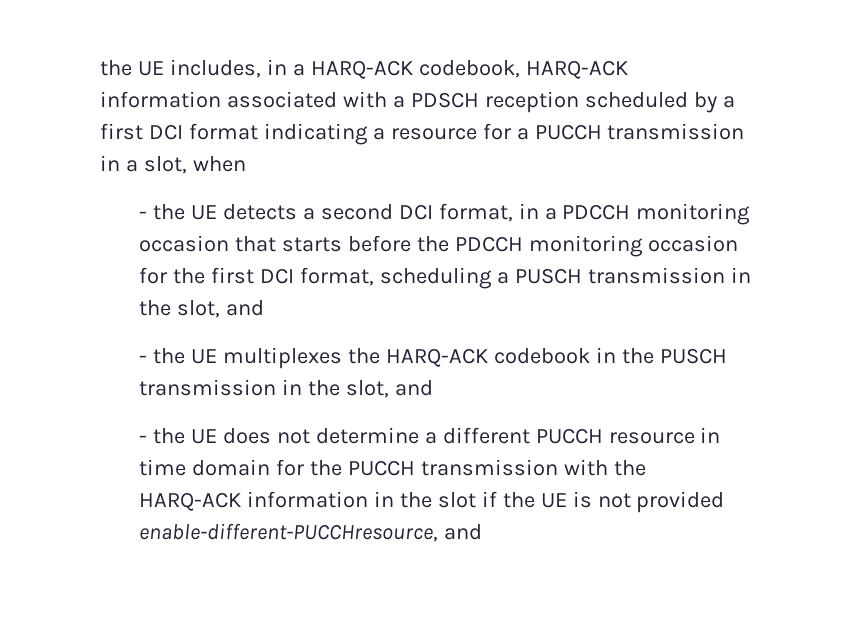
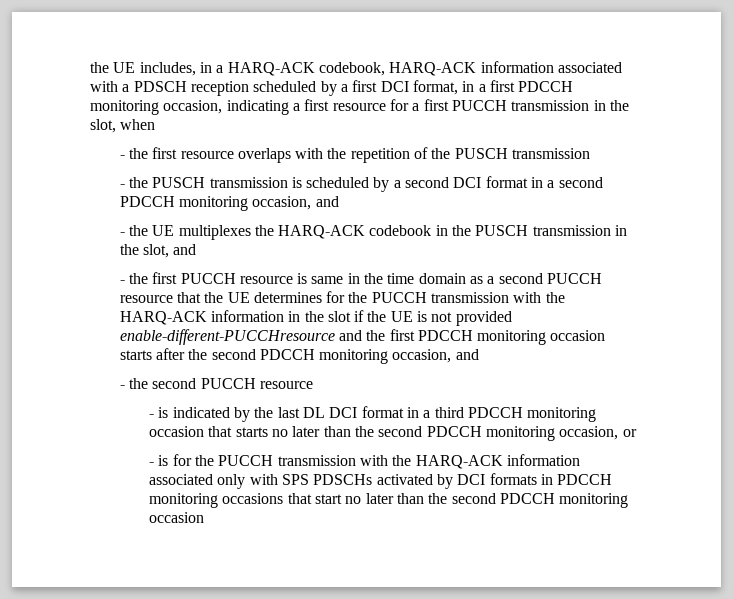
[188,123,258,140] format -> [412,80,574,95] [90,100,223,115] format, in a first PDCCH monitoring occasion,
(385, 134) none -> [304,99,330,111] first
(529, 134) none -> [423,99,449,111] first
[125,160,138,172] a -> [609,100,629,111] the
[190,204,297,220] UE detects -> [152,147,591,163] [119,177,390,192] first resource overlaps with the repetition of the PUSCH transmission // - the PUSCH transmission is scheduled by
[438,203,751,225] [139,235,738,257] [139,267,751,289] [139,300,220,318] format, in a PDCCH monitoring occasion that starts before the PDCCH monitoring occasion for the first DCI format, scheduling a PUSCH transmission in the slot, -> [485,176,603,188] [119,196,312,211] format in a second PDCCH monitoring occasion,
[190,427,721,444] [139,459,270,476] UE does not determine a different PUCCH resource in time domain -> [152,272,603,284] [119,292,322,303] first PUCCH resource is same in the time domain as a second PUCCH resource that the UE determines
[139,523,482,542] enable-different-PUCCHresource, and -> [119,329,606,345] [119,348,479,364] [119,378,313,389] [149,406,597,422] [149,426,637,441] [149,454,581,469] [149,473,613,489] [149,493,629,508] [149,512,205,523] enable-different-PUCCHresource and the first PDCCH monitoring occasion starts after the second PDCCH monitoring occasion, and // - the second PUCCH resource // - is indicated by the last DL DCI format in a third PDCCH monitoring occasion that starts no later than the second PDCCH monitoring occasion, or // - is for the PUCCH transmission with the HARQ-ACK information associated only with SPS PDSCHs activated by DCI formats in PDCCH monitoring occasions that start no later than the second PDCCH monitoring occasion

